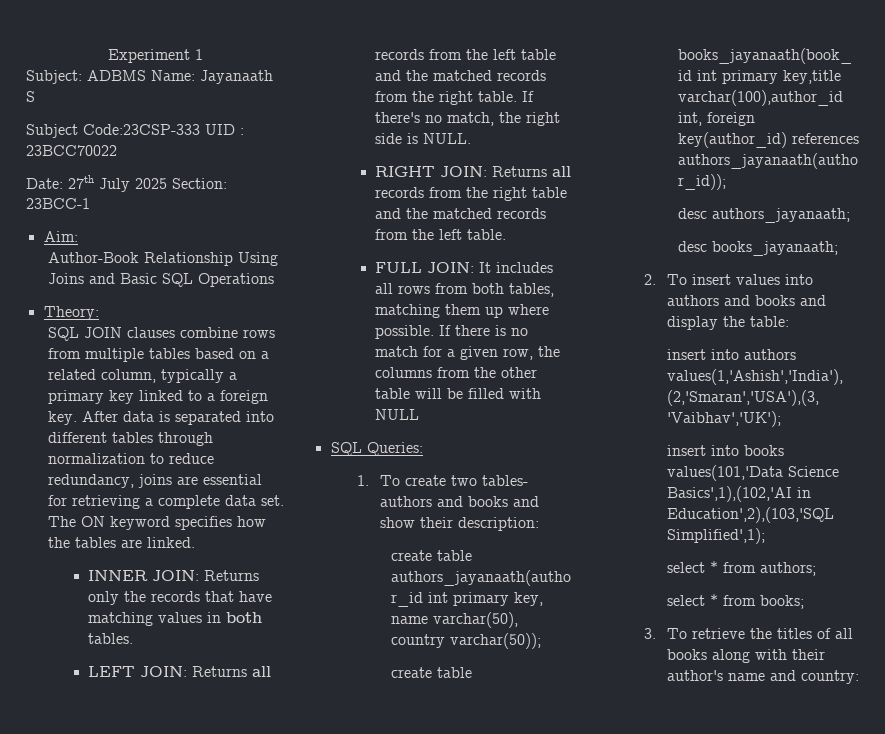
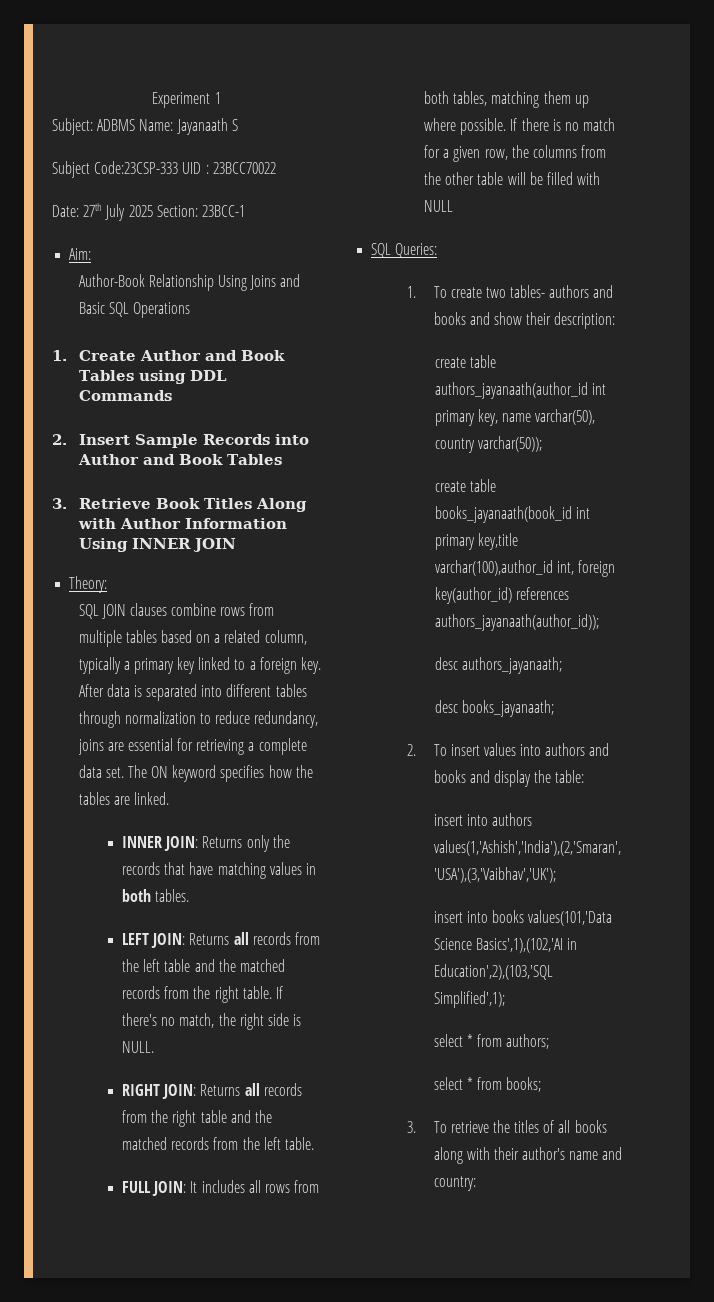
(275, 280) none -> [52,350,285,361] [78,370,227,384] [78,390,172,401] [52,434,309,448] [77,454,282,465] [52,498,307,512] [77,518,287,529] [78,538,236,552] // 1. Create Author and Book Tables using DDL Commands // 2. Insert Sample Records into Author and Book Tables // 3. Retrieve Book Titles Along with Author Information Using INNER JOIN

